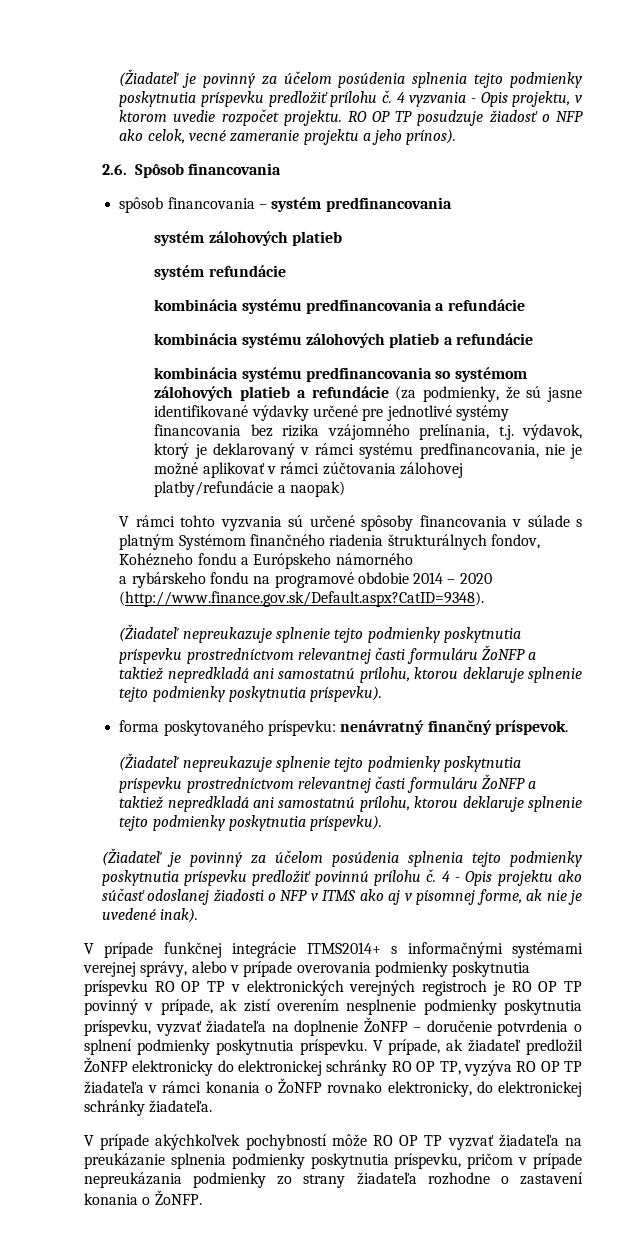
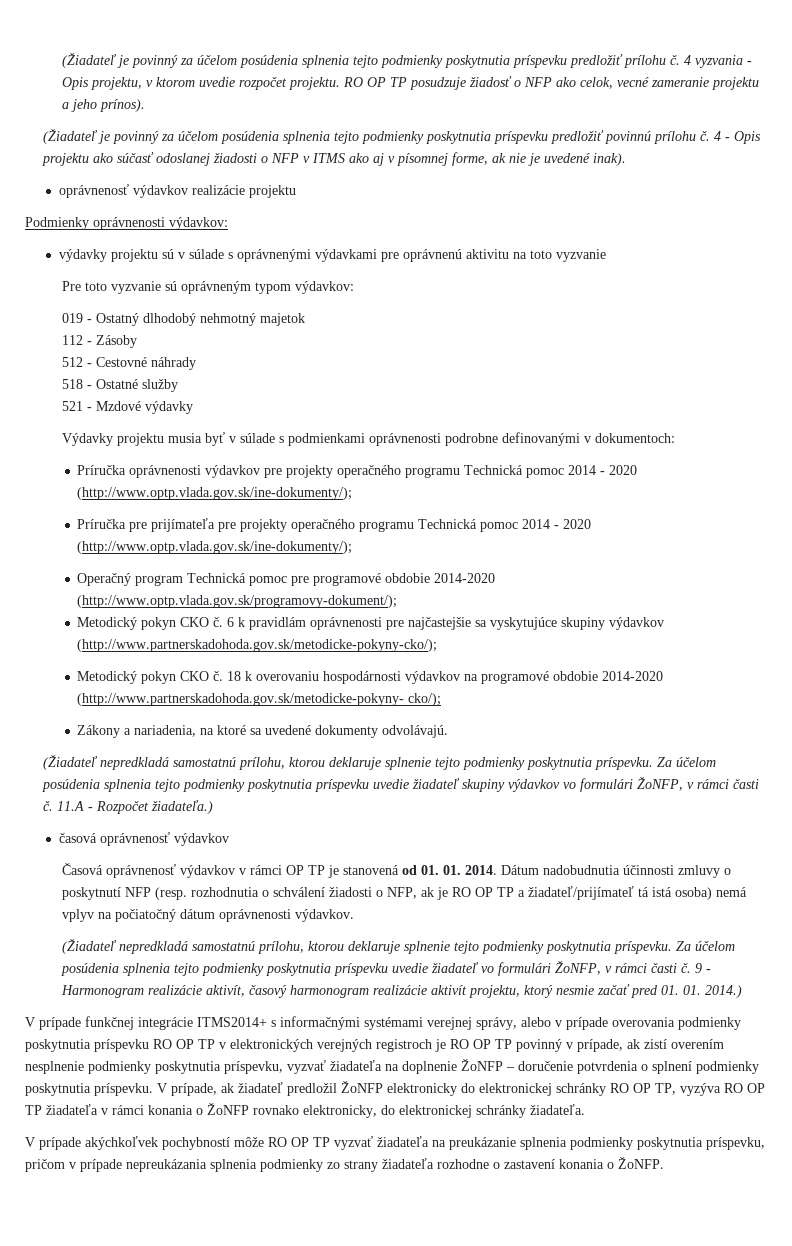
[101,163,281,178] [119,197,452,213] [154,231,343,246] [154,265,286,280] [154,299,525,314] [154,333,534,348] [154,367,527,382] [154,386,582,402] [154,405,510,421] [154,424,583,440] [154,443,582,459] [154,462,464,478] [154,481,346,497] [119,515,582,531] [119,534,540,550] [119,553,413,569] [119,572,492,588] [119,591,485,607] [119,624,521,643] [119,645,537,664] [119,667,583,683] [119,686,383,702] [119,720,568,736] [119,753,521,772] [119,774,537,793] [119,796,583,812] [119,815,383,831] // 2.6. Spôsob financovania // spôsob financovania – systém predfinancovania // systém zálohových platieb // systém refundácie // kombinácia systému predfinancovania a refundácie // kombinácia systému zálohových platieb a refundácie // kombinácia systému predfinancovania so systémom zálohových platieb a refundácie (za podmienky, že sú jasne identifikované výdavky určené pre jednotlivé systémy financovania bez rizika vzájomného prelínania, t.j. výdavok, ktorý je deklarovaný v rámci systému predfinancovania, nie je možné aplikovať v rámci zúčtovania zálohovej platby/refundácie a naopak) // V rámci tohto vyzvania sú určené spôsoby financovania v súlade s platným Systémom finančného riadenia štrukturálnych fondov, Kohézneho fondu a Európskeho námorného // a rybárskeho fondu na programové obdobie 2014 – 2020 (http://www.finance.gov.sk/Default.aspx?CatID=9348). // (Žiadateľ nepreukazuje splnenie tejto podmienky poskytnutia príspevku prostredníctvom relevantnej časti formuláru ŽoNFP a taktiež nepredkladá ani samostatnú prílohu, ktorou deklaruje splnenie tejto podmienky poskytnutia príspevku). // forma poskytovaného príspevku: nenávratný finančný príspevok. // (Žiadateľ nepreukazuje splnenie tejto podmienky poskytnutia príspevku prostredníctvom relevantnej časti formuláru ŽoNFP a taktiež nepredkladá ani samostatnú prílohu, ktorou deklaruje splnenie tejto podmienky poskytnutia príspevku). -> (145, 105) none
(198, 915) none -> [58,184,296,198] [25,217,228,230] [58,249,606,262] [61,281,354,294] [61,313,305,326] [61,335,137,348] [61,357,196,370] [61,379,178,392] [61,401,193,414] [61,432,675,446] [77,465,638,478] [77,487,353,500] [77,518,592,532] [77,541,353,554] [77,573,496,586] [77,595,398,608] [77,617,665,630] [77,639,438,652] [77,671,664,684] [77,693,442,706] [77,725,449,738] [43,755,717,770] [42,777,760,792] [43,800,214,814] [58,832,229,846] [61,863,731,878] [61,886,747,900] [61,909,354,922] [61,939,735,954] [60,961,711,976] [60,984,742,998] // oprávnenosť výdavkov realizácie projektu // Podmienky oprávnenosti výdavkov: // výdavky projektu sú v súlade s oprávnenými výdavkami pre oprávnenú aktivitu na toto vyzvanie // Pre toto vyzvanie sú oprávneným typom výdavkov: // 019 - Ostatný dlhodobý nehmotný majetok // 112 - Zásoby // 512 - Cestovné náhrady // 518 - Ostatné služby // 521 - Mzdové výdavky // Výdavky projektu musia byť v súlade s podmienkami oprávnenosti podrobne definovanými v dokumentoch: // Príručka oprávnenosti výdavkov pre projekty operačného programu Technická pomoc 2014 - 2020 (http://www.optp.vlada.gov.sk/ine-dokumenty/); // Príručka pre prijímateľa pre projekty operačného programu Technická pomoc 2014 - 2020 (http://www.optp.vlada.gov.sk/ine-dokumenty/); // Operačný program Technická pomoc pre programové obdobie 2014-2020 (http://www.optp.vlada.gov.sk/programovy-dokument/); // Metodický pokyn CKO č. 6 k pravidlám oprávnenosti pre najčastejšie sa vyskytujúce skupiny výdavkov (http://www.partnerskadohoda.gov.sk/metodicke-pokyny-cko/); // Metodický pokyn CKO č. 18 k overovaniu hospodárnosti výdavkov na programové obdobie 2014-2020 (http://www.partnerskadohoda.gov.sk/metodicke-pokyny- cko/); // Zákony a nariadenia, na ktoré sa uvedené dokumenty odvolávajú. // (Žiadateľ nepredkladá samostatnú prílohu, ktorou deklaruje splnenie tejto podmienky poskytnutia príspevku. Za účelom posúdenia splnenia tejto podmienky poskytnutia príspevku uvedie žiadateľ skupiny výdavkov vo formulári ŽoNFP, v rámci časti č. 11.A - Rozpočet žiadateľa.) // časová oprávnenosť výdavkov // Časová oprávnenosť výdavkov v rámci OP TP je stanovená od 01. 01. 2014. Dátum nadobudnutia účinnosti zmluvy o poskytnutí NFP (resp. rozhodnutia o schválení žiadosti o NFP, ak je RO OP TP a žiadateľ/prijímateľ tá istá osoba) nemá vplyv na počiatočný dátum oprávnenosti výdavkov. // (Žiadateľ nepredkladá samostatnú prílohu, ktorou deklaruje splnenie tejto podmienky poskytnutia príspevku. Za účelom posúdenia splnenia tejto podmienky poskytnutia príspevku uvedie žiadateľ vo formulári ŽoNFP, v rámci časti č. 9 - Harmonogram realizácie aktivít, časový harmonogram realizácie aktivít projektu, ktorý nesmie začať pred 01. 01. 2014.)
(182, 1180) none -> [210,1159,257,1172] splnenia

